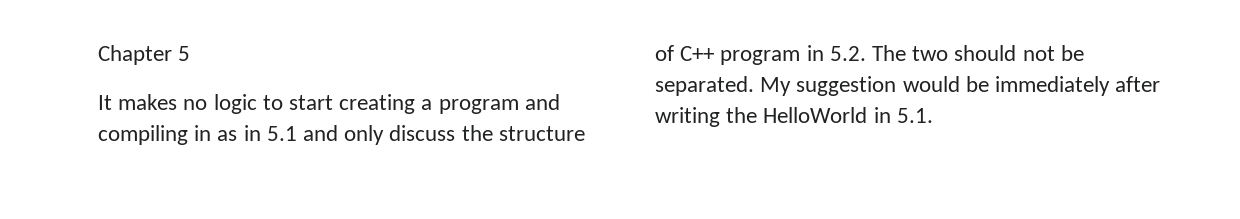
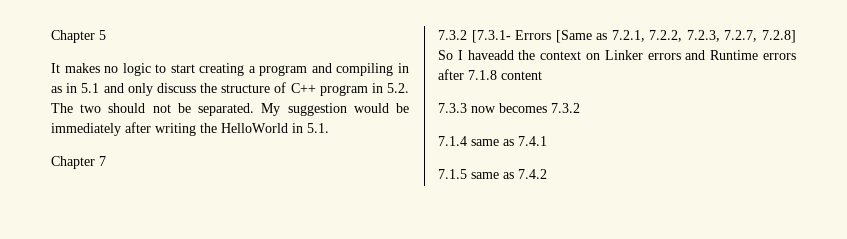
(933, 115) none -> [51,156,106,169] [438,30,796,43] [438,50,796,60] [438,69,542,80] [438,103,580,113] [438,136,547,146] [438,169,547,179] // Chapter 7 // 7.3.2 [7.3.1- Errors [Same as 7.2.1, 7.2.2, 7.2.3, 7.2.7, 7.2.8] So I haveadd the context on Linker errors and Runtime errors after 7.1.8 content // 7.3.3 now becomes 7.3.2 // 7.1.4 same as 7.4.1 // 7.1.5 same as 7.4.2

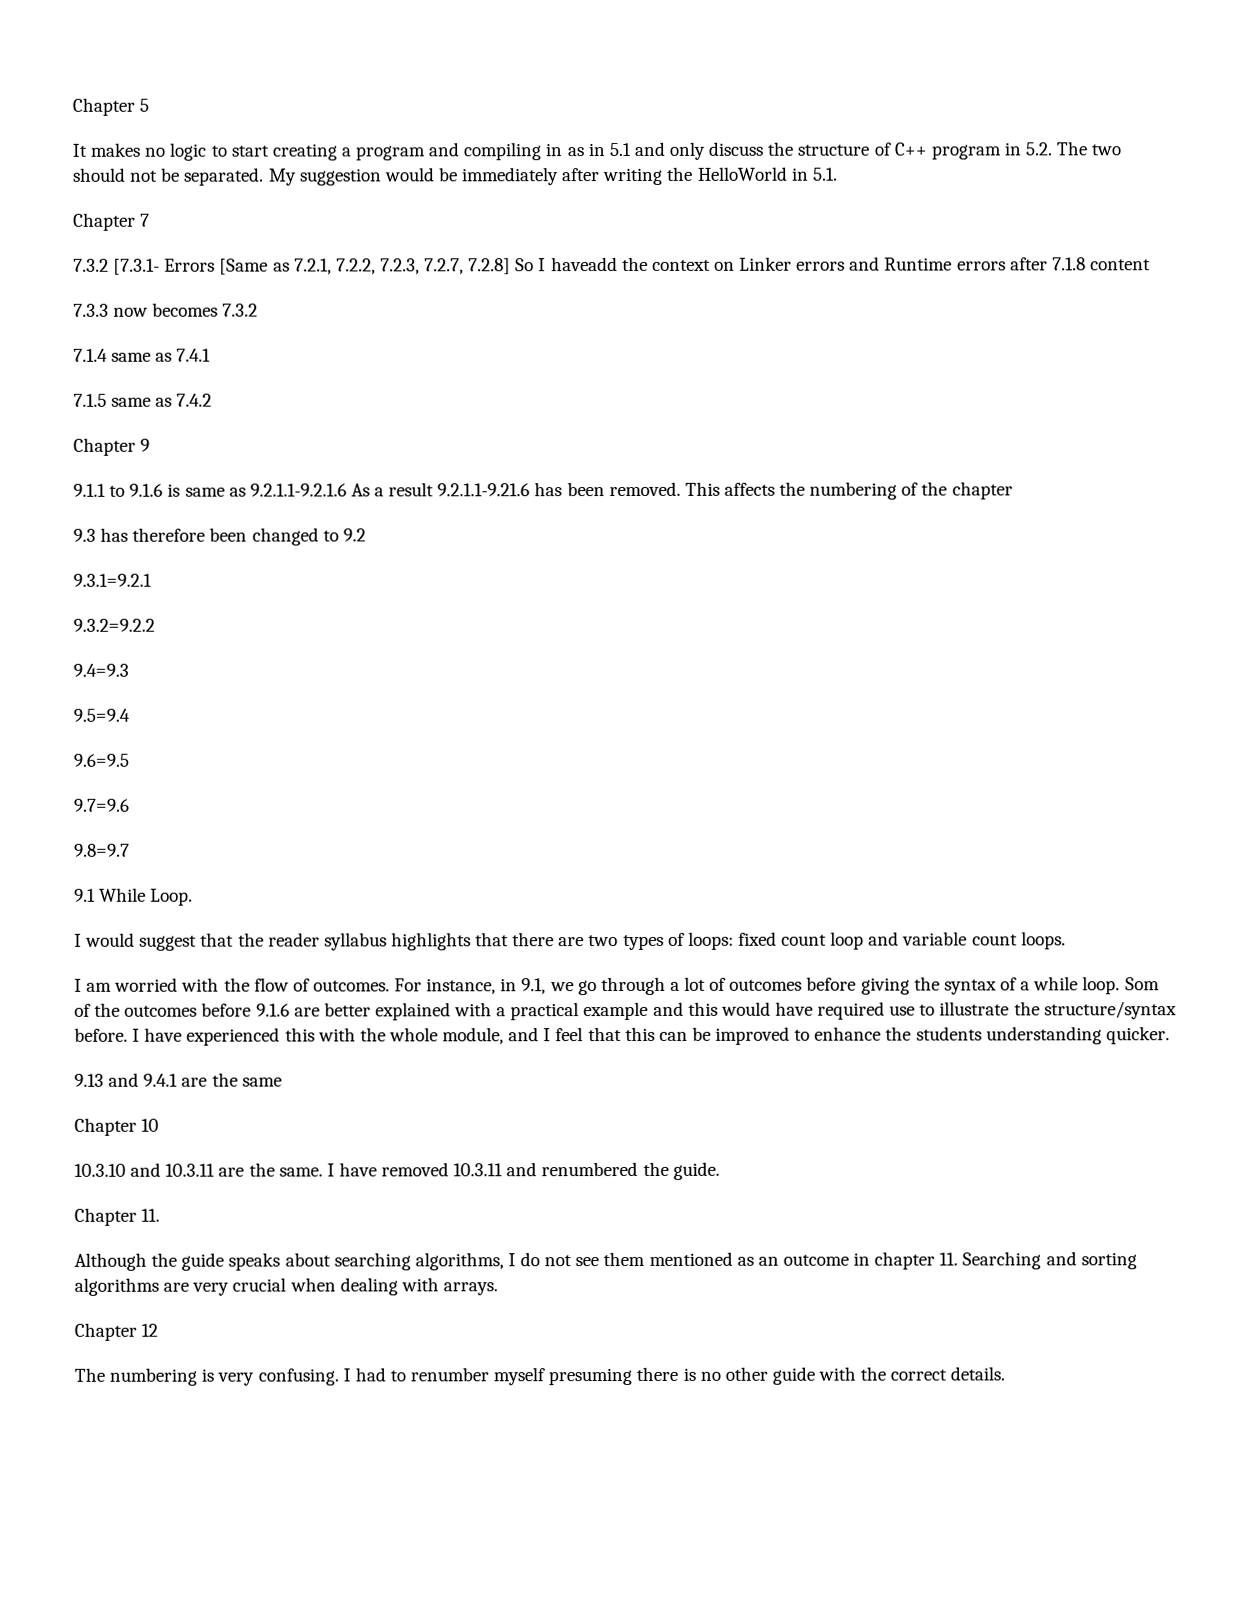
(547, 174) none -> [73,437,151,456] [73,481,1013,500] [73,527,366,546] [73,573,152,587] [73,618,155,632] [73,663,129,677] [73,708,130,722] [73,753,129,767] [73,798,130,812] [74,843,130,857] [74,887,194,906] [74,931,1066,951] [74,976,1160,996] [74,1001,1177,1021] [74,1026,1170,1046] [74,1072,282,1087] [74,1117,160,1136] [74,1161,720,1180] [74,1207,161,1226] [74,1251,1137,1271] [74,1277,498,1296] [74,1322,159,1341] [74,1366,1006,1386] // Chapter 9 // 9.1.1 to 9.1.6 is same as 9.2.1.1-9.2.1.6 As a result 9.2.1.1-9.21.6 has been removed. This affects the numbering of the chapter // 9.3 has therefore been changed to 9.2 // 9.3.1=9.2.1 // 9.3.2=9.2.2 // 9.4=9.3 // 9.5=9.4 // 9.6=9.5 // 9.7=9.6 // 9.8=9.7 // 9.1 While Loop. // I would suggest that the reader syllabus highlights that there are two types of loops: fixed count loop and variable count loops. // I am worried with the flow of outcomes. For instance, in 9.1, we go through a lot of outcomes before giving the syntax of a while loop. Som of the outcomes before 9.1.6 are better explained with a practical example and this would have required use to illustrate the structure/syntax before. I have experienced this with the whole module, and I feel that this can be improved to enhance the students understanding quicker. // 9.13 and 9.4.1 are the same // Chapter 10 // 10.3.10 and 10.3.11 are the same. I have removed 10.3.11 and renumbered the guide. // Chapter 11. // Although the guide speaks about searching algorithms, I do not see them mentioned as an outcome in chapter 11. Searching and sorting algorithms are very crucial when dealing with arrays. // Chapter 12 // The numbering is very confusing. I had to renumber myself presuming there is no other guide with the correct details.

